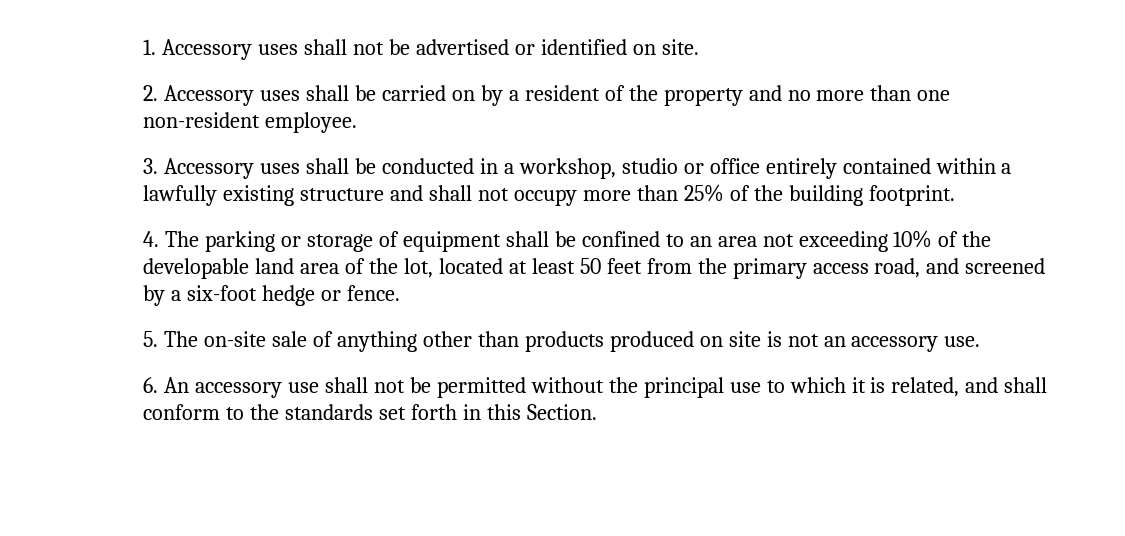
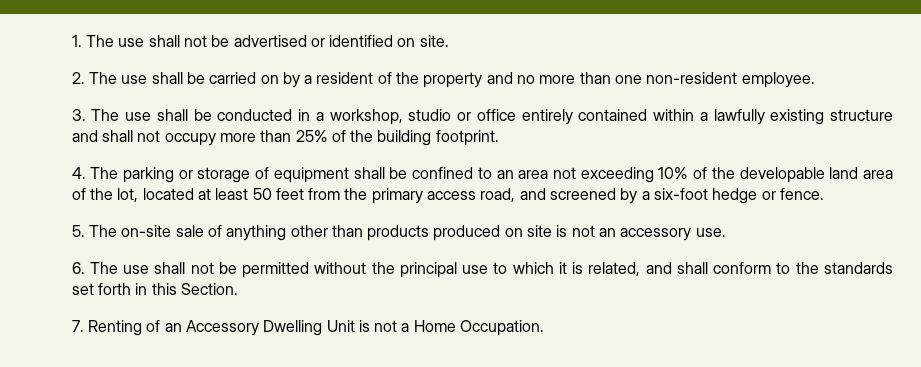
[162,39,299,60] Accessory uses -> [85,35,145,47] The use
[164,85,301,106] Accessory uses -> [88,72,148,84] The use
[164,158,301,179] Accessory uses -> [91,109,152,121] The use
[164,377,283,398] An accessory -> [89,262,118,274] The
(597, 412) none -> [71,320,545,336] // 7. Renting of an Accessory Dwelling Unit is not a Home Occupation.

